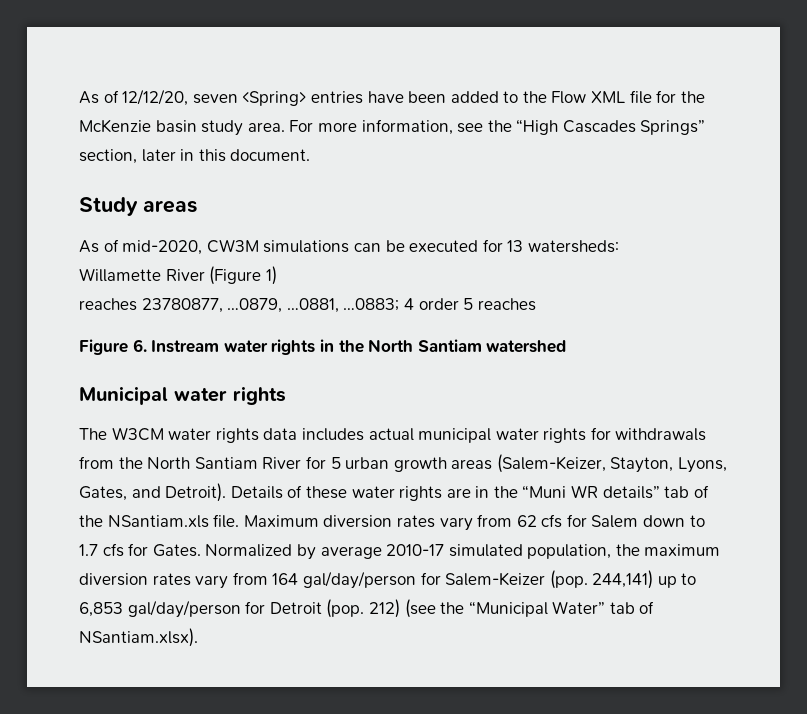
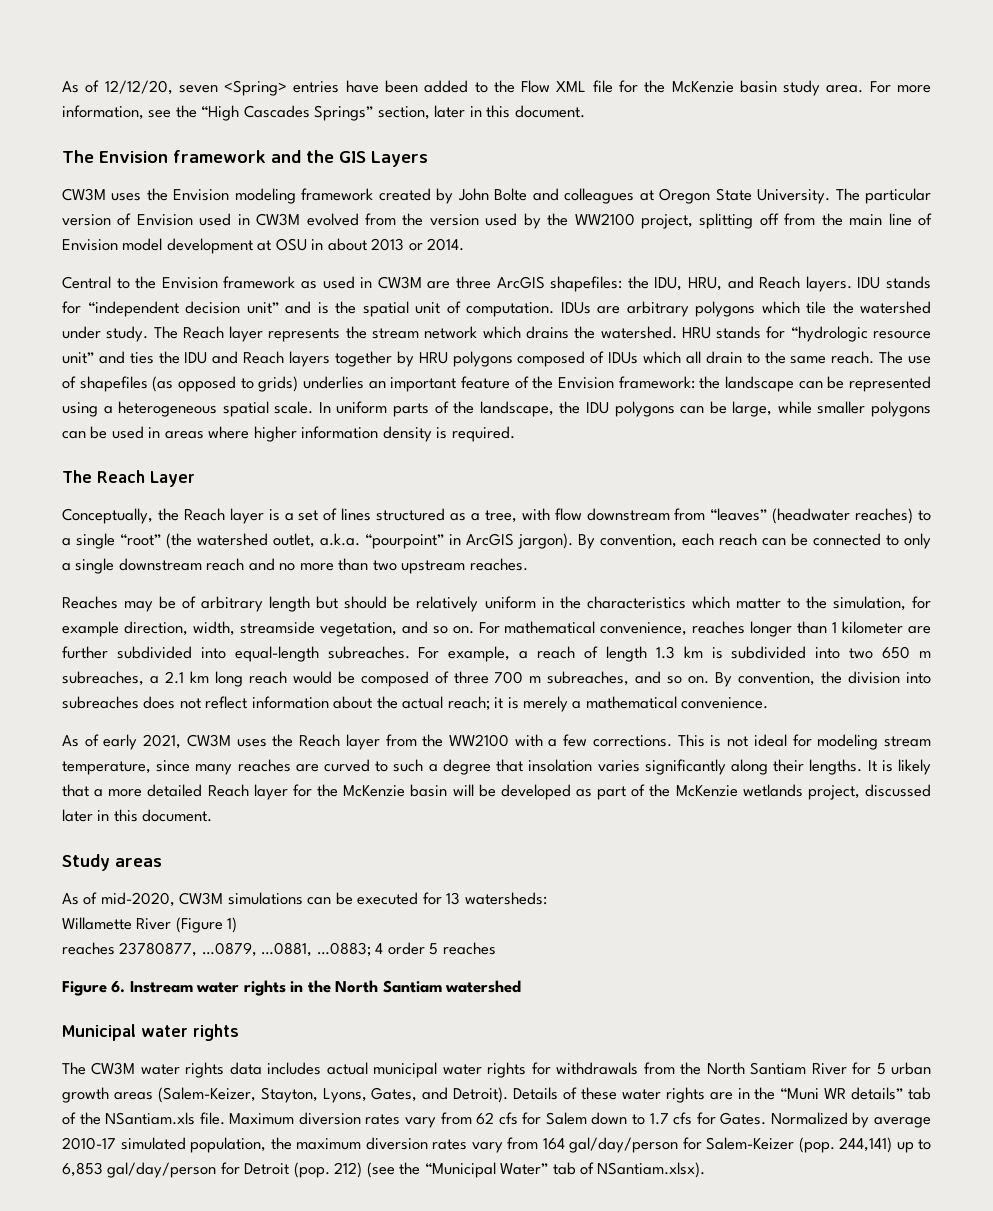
(311, 155) none -> [62,150,428,167] [62,188,932,204] [62,213,933,229] [62,238,465,254] [62,276,932,292] [62,301,931,317] [62,326,931,342] [62,351,931,367] [62,376,931,392] [62,401,931,417] [62,426,515,442] [62,470,195,487] [62,508,931,524] [62,533,931,549] [62,558,528,574] [62,596,932,612] [62,621,931,637] [62,646,932,662] [62,671,932,687] [62,696,769,712] [62,734,932,750] [62,759,932,775] [62,784,931,800] [62,809,213,822] // The Envision framework and the GIS Layers // CW3M uses the Envision modeling framework created by John Bolte and colleagues at Oregon State University. The particular version of Envision used in CW3M evolved from the version used by the WW2100 project, splitting off from the main line of Envision model development at OSU in about 2013 or 2014. // Central to the Envision framework as used in CW3M are three ArcGIS shapefiles: the IDU, HRU, and Reach layers. IDU stands for “independent decision unit” and is the spatial unit of computation. IDUs are arbitrary polygons which tile the watershed under study. The Reach layer represents the stream network which drains the watershed. HRU stands for “hydrologic resource unit” and ties the IDU and Reach layers together by HRU polygons composed of IDUs which all drain to the same reach. The use of shapefiles (as opposed to grids) underlies an important feature of the Envision framework: the landscape can be represented using a heterogeneous spatial scale. In uniform parts of the landscape, the IDU polygons can be large, while smaller polygons can be used in areas where higher information density is required. // The Reach Layer // Conceptually, the Reach layer is a set of lines structured as a tree, with flow downstream from “leaves” (headwater reaches) to a single “root” (the watershed outlet, a.k.a. “pourpoint” in ArcGIS jargon). By convention, each reach can be connected to only a single downstream reach and no more than two upstream reaches. // Reaches may be of arbitrary length but should be relatively uniform in the characteristics which matter to the simulation, for example direction, width, streamside vegetation, and so on. For mathematical convenience, reaches longer than 1 kilometer are further subdivided into equal-length subreaches. For example, a reach of length 1.3 km is subdivided into two 650 m subreaches, a 2.1 km long reach would be composed of three 700 m subreaches, and so on. By convention, the division into subreaches does not reflect information about the actual reach; it is merely a mathematical convenience. // As of early 2021, CW3M uses the Reach layer from the WW2100 with a few corrections. This is not ideal for modeling stream temperature, since many reaches are curved to such a degree that insolation varies significantly along their lengths. It is likely that a more detailed Reach layer for the McKenzie basin will be developed as part of the McKenzie wetlands project, discussed later in this document.
[111,427,164,441] W3CM -> [91,1062,136,1075] CW3M

